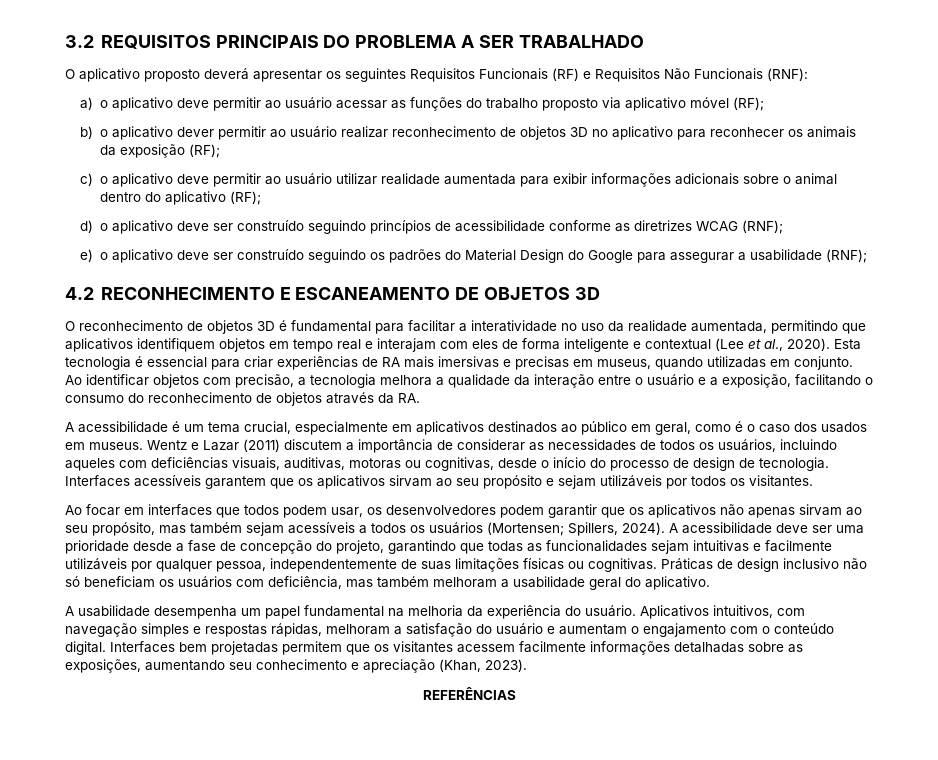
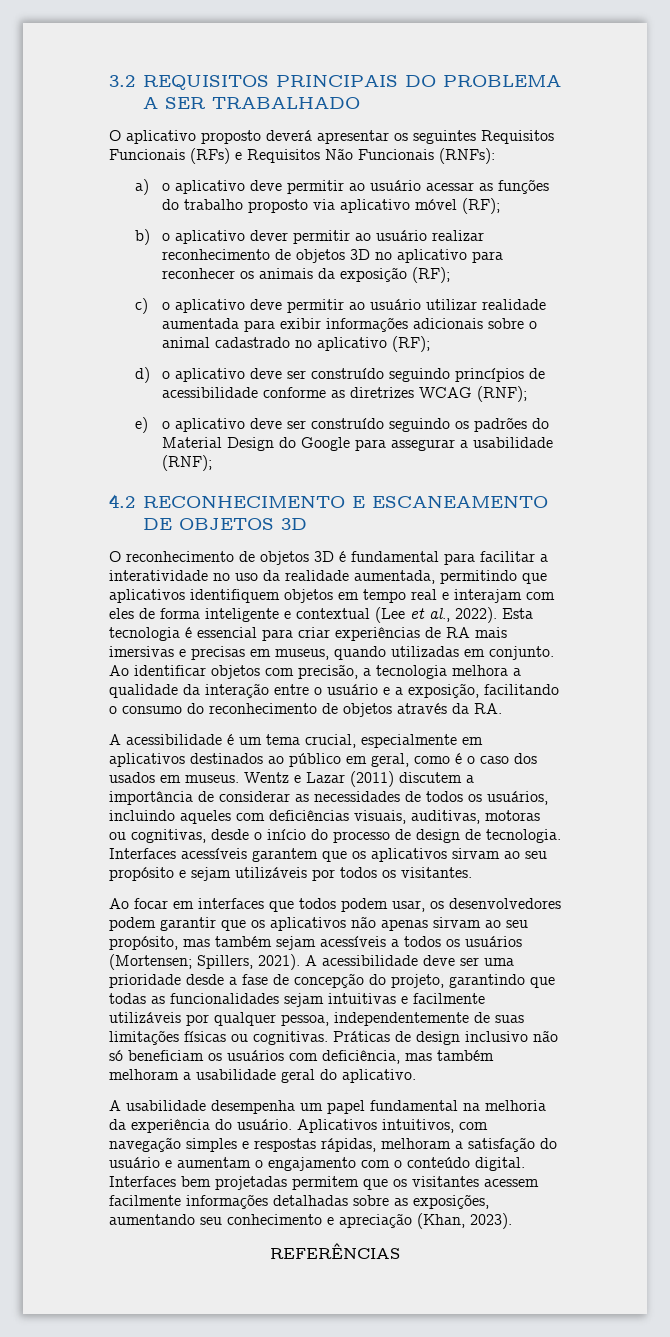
[552,68,579,81] (RF) -> [190,148,230,164] (RFs)
[767,68,808,81] (RNF): -> [439,148,495,164] (RNFs):
[99,192,161,202] dentro do -> [214,337,312,348] cadastrado no
[787,338,830,351] 2020). -> [455,607,497,623] 2022).
[622,522,665,535] 2024). -> [258,954,300,970] 2021).

